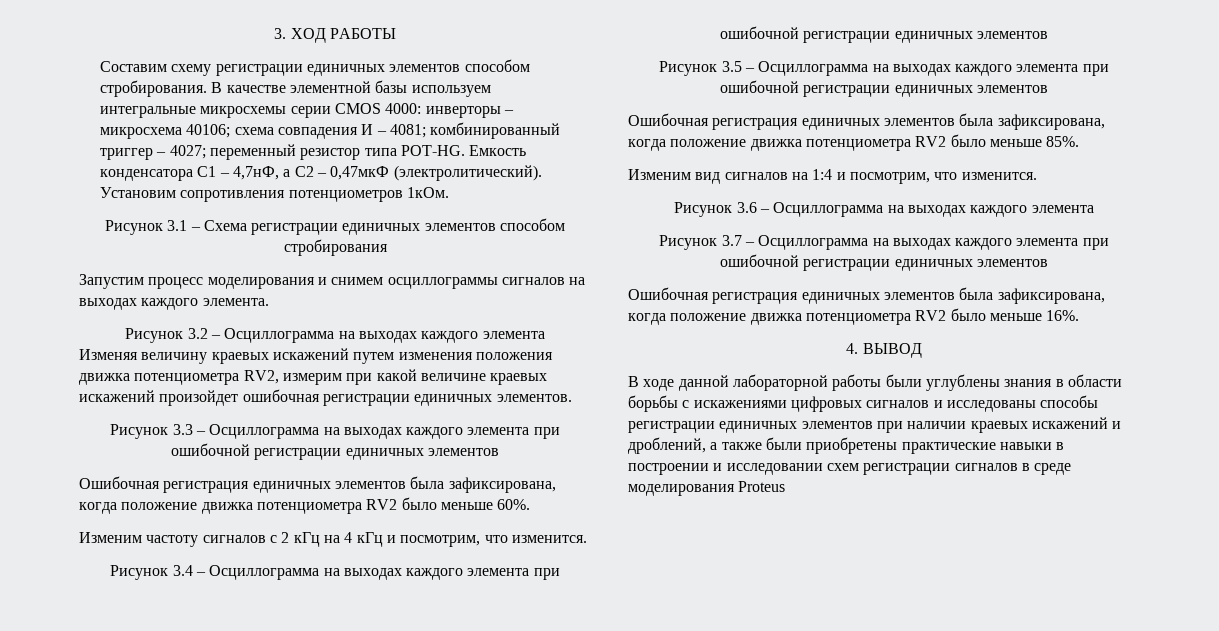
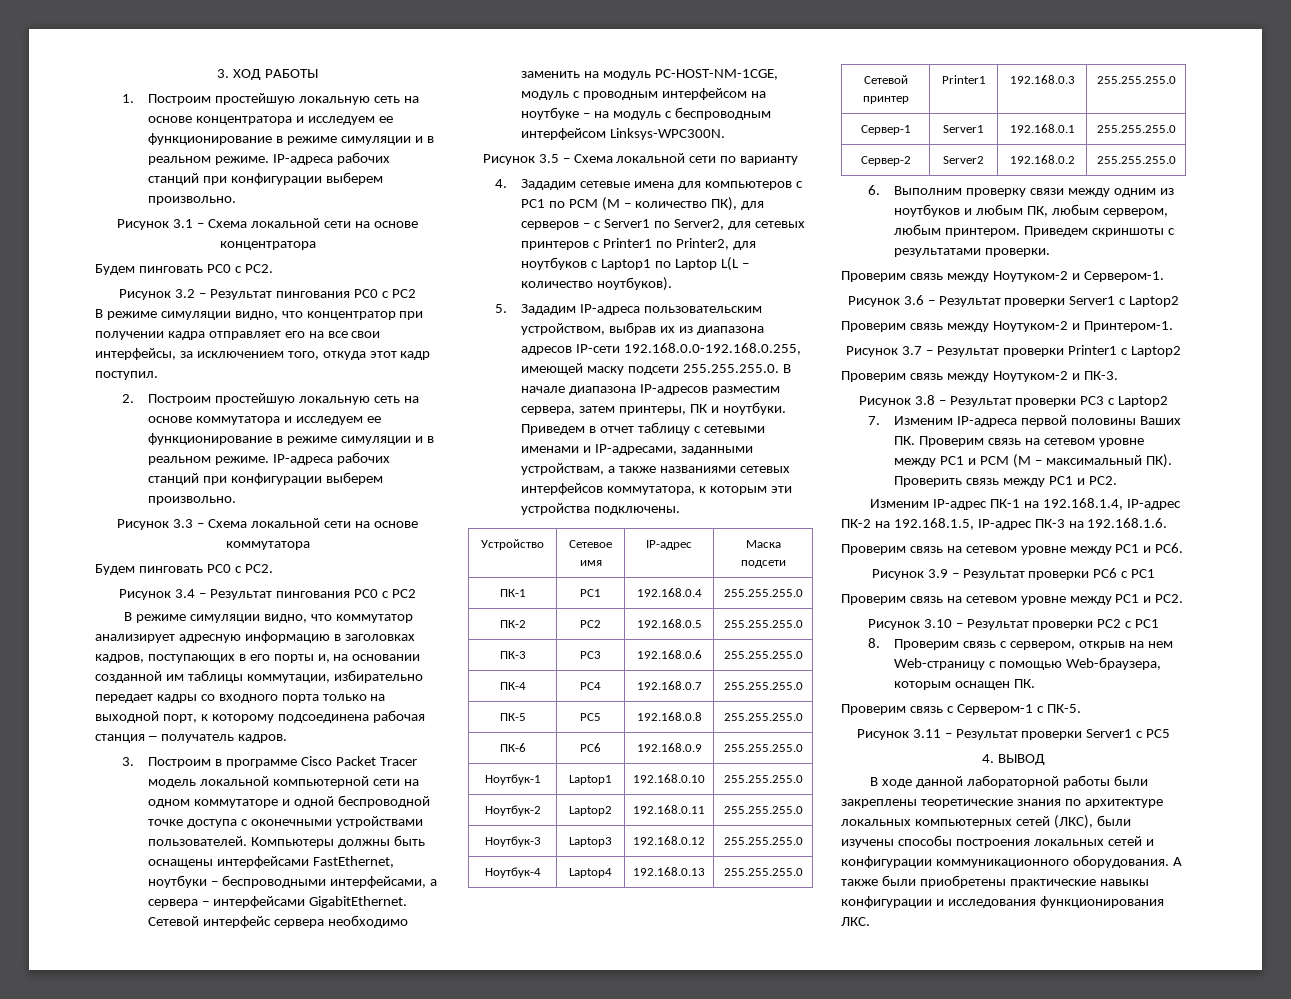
[100,59,530,76] [100,80,491,97] [100,103,515,118] [100,122,561,139] [100,144,527,160] [100,165,542,181] [100,187,450,202] [104,218,566,235] [283,239,388,256] [79,274,586,289] [79,298,269,310] [125,328,545,343] [79,348,553,364] [79,369,548,385] [79,389,572,406] [110,424,560,439] [171,443,499,460] [79,476,556,493] [79,497,531,514] [79,532,587,547] [110,565,560,580] [720,26,1048,43] [659,61,1109,76] [720,80,1048,97] [628,113,1105,130] [628,134,1080,151] [628,169,1037,184] [674,202,1094,217] [659,235,1109,250] [720,254,1048,271] [628,287,1105,304] [628,308,1080,325] Составим схему регистрации единичных элементов способом стробирования. В качестве элементной базы используем интегральные микросхемы серии CMOS 4000: инверторы – микросхема 40106; схема совпадения И – 4081; комбинированный триггер – 4027; переменный резистор типа POT-HG. Емкость конденсатора С1 – 4,7нФ, а С2 – 0,47мкФ (электролитический). Установим сопротивления потенциометров 1кОм. // Рисунок 3.1 – Схема регистрации единичных элементов способом стробирования // Запустим процесс моделирования и снимем осциллограммы сигналов на выходах каждого элемента. // Рисунок 3.2 – Осциллограмма на выходах каждого элемента // Изменяя величину краевых искажений путем изменения положения движка потенциометра RV2, измерим при какой величине краевых искажений произойдет ошибочная регистрации единичных элементов. // Рисунок 3.3 – Осциллограмма на выходах каждого элемента при ошибочной регистрации единичных элементов // Ошибочная регистрация единичных элементов была зафиксирована, когда положение движка потенциометра RV2 было меньше 60%. // Изменим частоту сигналов с 2 кГц на 4 кГц и посмотрим, что изменится. // Рисунок 3.4 – Осциллограмма на выходах каждого элемента при ошибочной регистрации единичных элементов // Рисунок 3.5 – Осциллограмма на выходах каждого элемента при ошибочной регистрации единичных элементов // Ошибочная регистрация единичных элементов была зафиксирована, когда положение движка потенциометра RV2 было меньше 85%. // Изменим вид сигналов на 1:4 и посмотрим, что изменится. // Рисунок 3.6 – Осциллограмма на выходах каждого элемента // Рисунок 3.7 – Осциллограмма на выходах каждого элемента при ошибочной регистрации единичных элементов // Ошибочная регистрация единичных элементов была зафиксирована, когда положение движка потенциометра RV2 было меньше 16%. -> [121,93,420,105] [148,116,394,125] [148,133,434,145] [148,152,391,165] [148,172,384,185] [148,196,237,205] [117,218,418,230] [219,241,316,250] [95,264,273,275] [119,289,416,300] [95,309,424,320] [95,331,381,340] [95,348,431,360] [95,371,158,380] [121,393,420,405] [148,416,382,425] [148,433,434,445] [148,452,391,465] [148,472,384,485] [148,496,237,505] [117,518,418,530] [225,541,310,550] [95,564,273,575] [119,589,416,600] [124,612,414,623] [95,631,415,643] [95,654,421,663] [95,670,423,683] [95,694,386,703] [95,710,425,723] [95,734,287,743] [121,756,417,768] [148,776,420,788] [148,795,431,808] [148,816,424,828] [148,835,426,848] [148,856,395,868] [148,875,438,888] [148,896,408,908] [148,915,409,928] [521,69,779,80] [521,88,767,100] [521,107,771,120] [521,128,726,140] [482,153,799,165] [494,179,803,190] [521,197,764,211] [521,219,805,230] [521,238,756,250] [521,257,749,271] [521,277,673,291] [494,304,763,315] [521,322,765,335] [521,343,802,355] [521,363,792,375] [521,384,781,395] [521,402,786,415] [521,422,765,435] [521,444,754,455] [521,463,791,475] [521,483,793,495] [521,503,681,515] [481,539,544,550] [569,540,612,548] [579,560,602,566] [646,540,692,550] [745,540,781,548] [740,560,786,568] [499,589,526,597] [580,589,601,597] [636,588,702,597] [723,589,803,597] [499,620,526,628] [580,620,601,628] [636,619,702,628] [723,620,803,628] [499,651,526,659] [580,651,601,659] [636,650,702,659] [723,651,803,659] [499,682,526,690] [580,682,601,690] [636,681,702,690] [723,682,803,690] [499,713,526,721] [580,713,601,721] [636,712,702,721] [723,713,803,721] [499,743,526,752] [580,743,601,752] [636,743,702,752] [723,744,803,752] [484,774,541,785] [569,775,612,785] [633,774,705,783] [723,775,803,783] [484,805,541,816] [569,806,612,816] [633,805,705,814] [723,806,803,814] [484,836,541,847] [569,837,612,847] [633,836,705,845] [723,837,803,845] [484,867,541,878] [569,868,612,878] [633,867,705,876] [723,868,803,876] [863,75,908,84] [862,96,909,104] [941,75,986,84] [1009,75,1075,84] [1096,76,1176,84] [860,125,911,135] [943,125,984,133] [1009,124,1075,133] [1096,125,1176,133] [860,156,911,166] [943,156,984,164] [1009,155,1075,164] [1096,156,1176,164] [867,185,1174,197] [894,204,1168,217] [894,224,1176,237] [894,248,1051,257] [841,271,1164,282] [847,295,1180,307] [841,321,1173,332] [846,345,1181,357] [841,371,1118,382] [858,395,1169,407] [867,415,1182,427] [894,436,1144,447] [894,454,1172,468] [894,476,1117,487] [870,498,1182,510] [841,518,1168,530] [841,543,1184,555] [871,568,1156,580] [841,594,1184,605] [867,619,1160,630] [867,638,1173,650] [894,657,1162,670] [894,679,1036,690] [841,704,1081,715] [856,729,1171,740] 1. Построим простейшую локальную сеть на основе концентратора и исследуем ее функционирование в режиме симуляции и в реальном режиме. IP-адреса рабочих станций при конфигурации выберем произвольно. // Рисунок 3.1 – Схема локальной сети на основе концентратора // Будем пинговать PC0 с PC2. // Рисунок 3.2 – Результат пингования PC0 с PC2 // В режиме симуляции видно, что концентратор при получении кадра отправляет его на все свои интерфейсы, за исключением того, откуда этот кадр поступил. // 2. Построим простейшую локальную сеть на основе коммутатора и исследуем ее функционирование в режиме симуляции и в реальном режиме. IP-адреса рабочих станций при конфигурации выберем произвольно. // Рисунок 3.3 – Схема локальной сети на основе коммутатора // Будем пинговать PC0 с PC2. // Рисунок 3.4 – Результат пингования PC0 с PC2 // В режиме симуляции видно, что коммутатор анализирует адресную информацию в заголовках кадров, поступающих в его порты и, на основании созданной им таблицы коммутации, избирательно передает кадры со входного порта только на выходной порт, к которому подсоединена рабочая станция ─ получатель кадров. // 3. Построим в программе Cisco Packet Tracer модель локальной компьютерной сети на одном коммутаторе и одной беспроводной точке доступа с оконечными устройствами пользователей. Компьютеры должны быть оснащены интерфейсами FastEthernet, ноутбуки – беспроводными интерфейсами, а сервера − интерфейсами GigabitEthernet. Сетевой интерфейс сервера необходимо заменить на модуль PC-HOST-NM-1CGE, модуль с проводным интерфейсом на ноутбуке – на модуль с беспроводным интерфейсом Linksys-WPC300N. // Рисунок 3.5 – Схема локальной сети по варианту // 4. Зададим сетевые имена для компьютеров с PC1 по PCM (M – количество ПК), для серверов – с Server1 по Server2, для сетевых принтеров с Printer1 по Printer2, для ноутбуков с Laptop1 по Laptop L(L – количество ноутбуков). // 5. Зададим IP-адреса пользовательским устройством, выбрав их из диапазона адресов IP-сети 192.168.0.0-192.168.0.255, имеющей маску подсети 255.255.255.0. В начале диапазона IP-адресов разместим сервера, затем принтеры, ПК и ноутбуки. Приведем в отчет таблицу с сетевыми именами и IP-адресами, заданными устройствам, а также названиями сетевых интерфейсов коммутатора, к которым эти устройства подключены. // Устройство | Сетевое имя | IP-адрес | Маска подсети // ПК-1 | PC1 | 192.168.0.4 | 255.255.255.0 // ПК-2 | PC2 | 192.168.0.5 | 255.255.255.0 // ПК-3 | PC3 | 192.168.0.6 | 255.255.255.0 // ПК-4 | PC4 | 192.168.0.7 | 255.255.255.0 // ПК-5 | PC5 | 192.168.0.8 | 255.255.255.0 // ПК-6 | PC6 | 192.168.0.9 | 255.255.255.0 // Ноутбук-1 | Laptop1 | 192.168.0.10 | 255.255.255.0 // Ноутбук-2 | Laptop2 | 192.168.0.11 | 255.255.255.0 // Ноутбук-3 | Laptop3 | 192.168.0.12 | 255.255.255.0 // Ноутбук-4 | Laptop4 | 192.168.0.13 | 255.255.255.0 // Сетевой принтер | Printer1 | 192.168.0.3 | 255.255.255.0 // Сервер-1 | Server1 | 192.168.0.1 | 255.255.255.0 // Сервер-2 | Server2 | 192.168.0.2 | 255.255.255.0 // 6. Выполним проверку связи между одним из ноутбуков и любым ПК, любым сервером, любым принтером. Приведем скриншоты с результатами проверки. // Проверим связь между Ноутуком-2 и Сервером-1. // Рисунок 3.6 – Результат проверки Server1 с Laptop2 // Проверим связь между Ноутуком-2 и Принтером-1. // Рисунок 3.7 – Результат проверки Printer1 с Laptop2 // Проверим связь между Ноутуком-2 и ПК-3. // Рисунок 3.8 – Результат проверки PC3 с Laptop2 // 7. Изменим IP-адреса первой половины Ваших ПК. Проверим связь на сетевом уровне между PC1 и PCM (M – максимальный ПК). Проверить связь между PC1 и PC2. // Изменим IP-адрес ПК-1 на 192.168.1.4, IP-адрес ПК-2 на 192.168.1.5, IP-адрес ПК-3 на 192.168.1.6. // Проверим связь на сетевом уровне между PC1 и PC6. // Рисунок 3.9 – Результат проверки PC6 с PC1 // Проверим связь на сетевом уровне между PC1 и PC2. // Рисунок 3.10 – Результат проверки PC2 с PC1 // 8. Проверим связь с сервером, открыв на нем Web-страницу с помощью Web-браузера, которым оснащен ПК. // Проверим связь с Сервером-1 с ПК-5. // Рисунок 3.11 – Результат проверки Server1 с PC5
[925,374,1122,391] [628,395,1099,412] [628,417,1122,433] [628,437,1065,454] [628,463,1072,475] [628,481,786,496] углублены знания в области борьбы с искажениями цифровых сигналов и исследованы способы регистрации единичных элементов при наличии краевых искажений и дроблений, а также были приобретены практические навыки в построении и исследовании схем регистрации сигналов в среде моделирования Proteus -> [841,799,1163,808] [841,815,1131,829] [841,835,1154,848] [841,855,1182,868] [841,875,1149,888] [841,896,1164,908] [841,917,870,926] закреплены теоретические знания по архитектуре локальных компьютерных сетей (ЛКС), были изучены способы построения локальных сетей и конфигурации коммуникационного оборудования. А также были приобретены практические навыкы конфигурации и исследования функционирования ЛКС.

